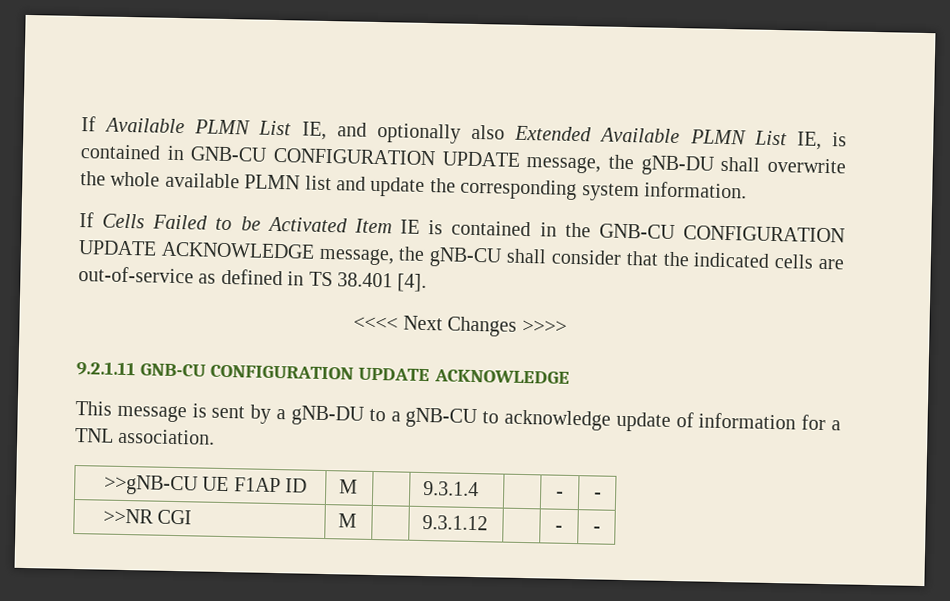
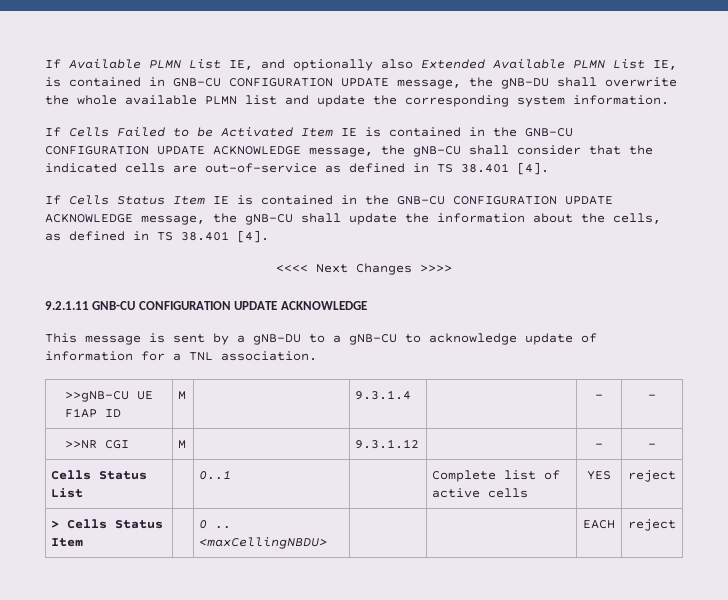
(428, 283) none -> [45,195,613,205] [45,213,661,225] [45,230,269,243] // If Cells Status Item IE is contained in the GNB-CU CONFIGURATION UPDATE ACKNOWLEDGE message, the gNB-CU shall update the information about the cells, as defined in TS 38.401 [4].
(601, 529) none -> [50,470,147,480] [50,488,83,498] [198,470,231,480] [431,470,560,482] [431,488,528,498] [587,471,611,480] [628,470,676,482] [50,519,163,529] [50,538,83,547] [198,520,231,529] [198,537,327,549] [583,520,615,529] [628,519,676,531] // Cells Status List | | 0..1 | | Complete list of active cells | YES | reject // > Cells Status Item | | 0 .. <maxCellingNBDU> | | | EACH | reject

